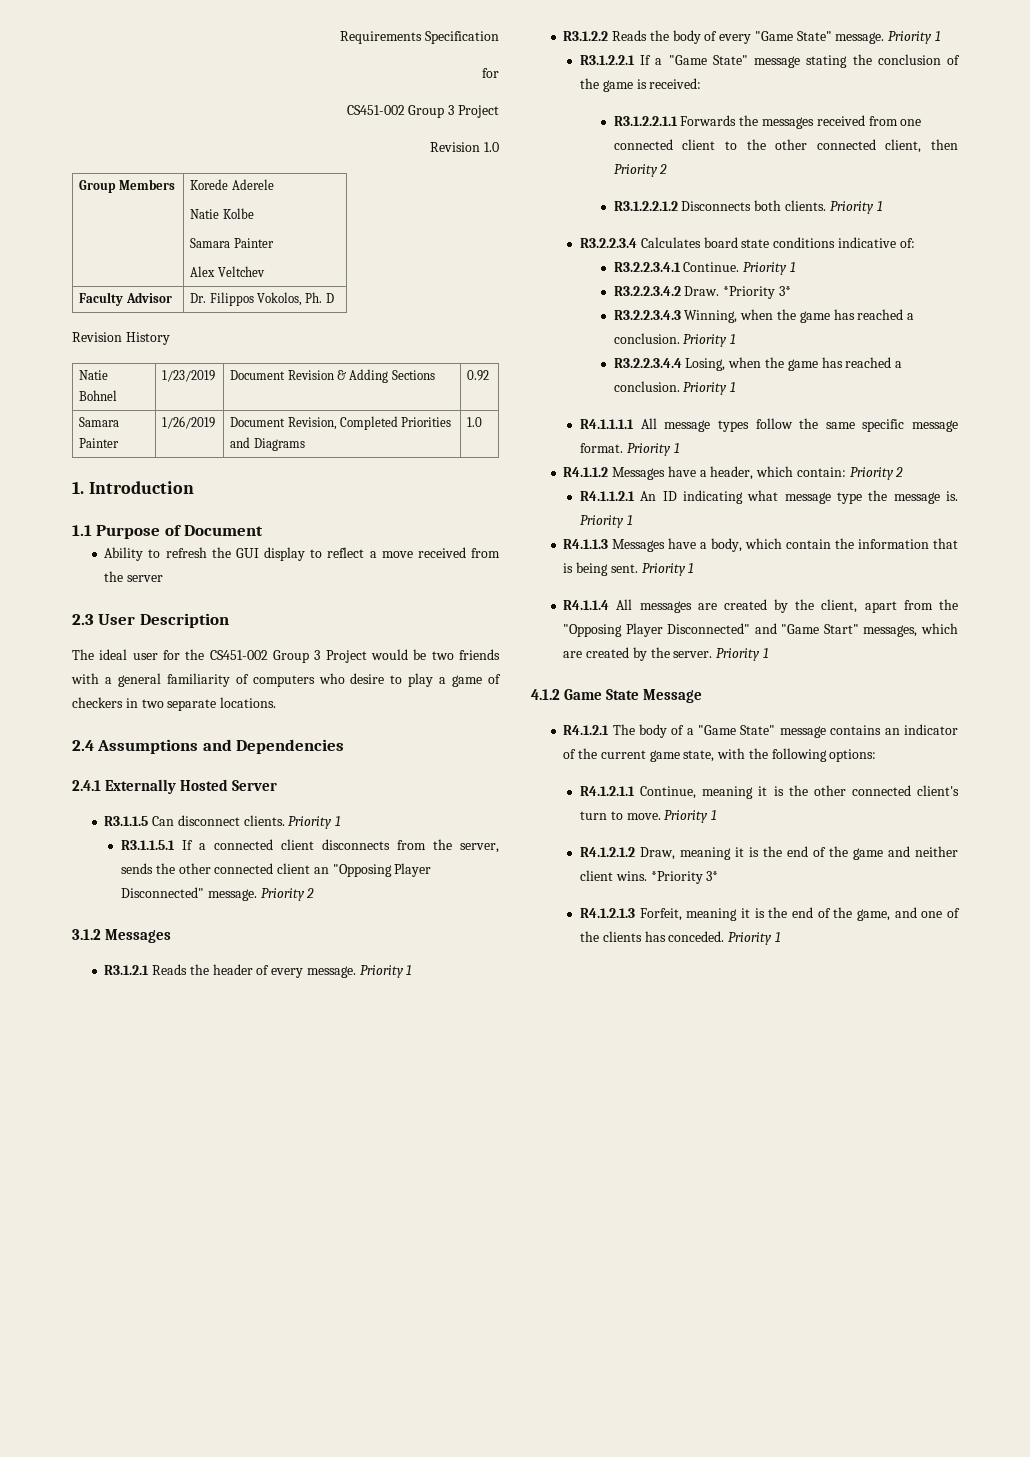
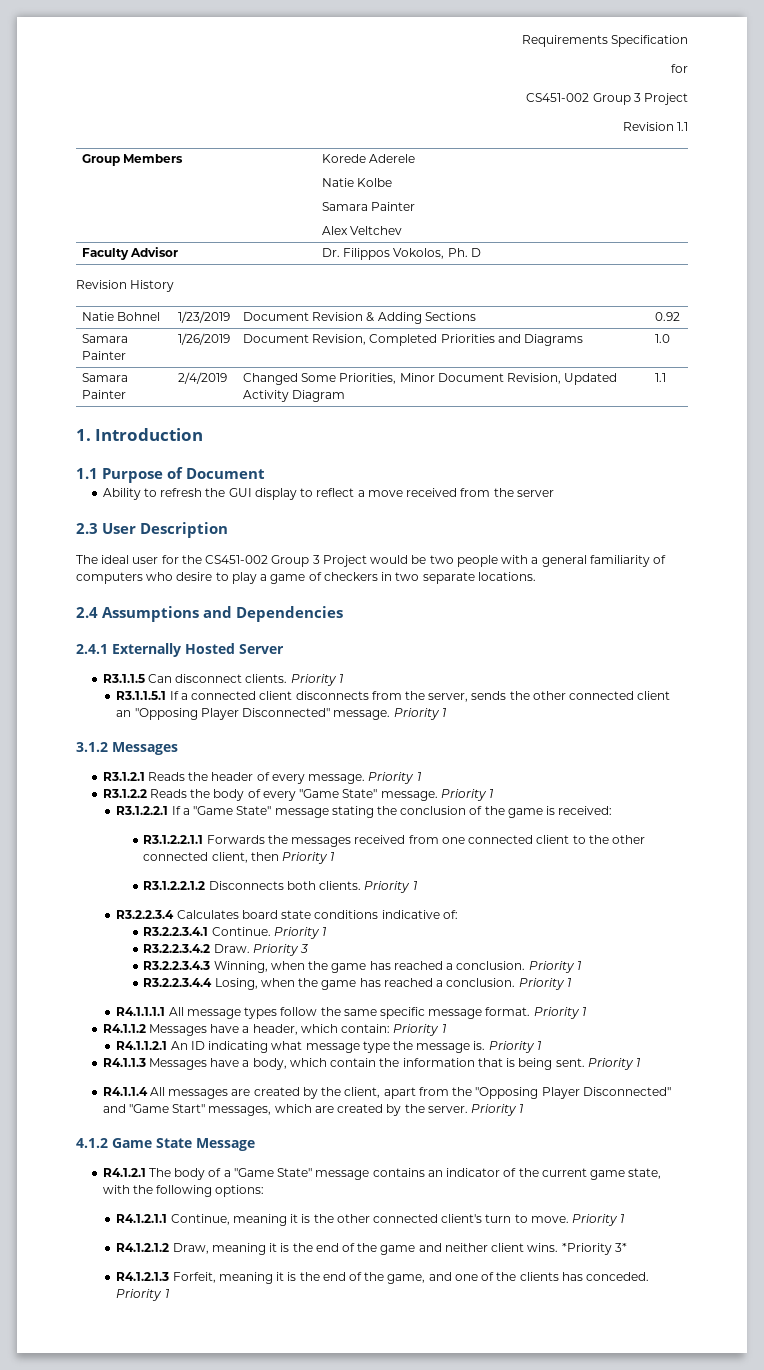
[484,142,499,152] 1.0 -> [677,122,688,131] 1.1
(483, 422) none -> [81,373,128,382] [81,390,126,399] [177,372,227,384] [242,373,618,385] [242,390,346,402] [654,373,666,382] // Samara Painter | 2/4/2019 | Changed Some Priorities, Minor Document Revision, Updated Activity Diagram | 1.1
[458,649,500,660] friends -> [456,555,498,567] people
[306,888,315,898] 2 -> [441,708,446,717] 1
[659,164,668,174] 2 -> [330,852,335,861] 1
[723,286,791,299] *Priority 3* -> [252,944,309,956] Priority 3
[895,467,904,477] 2 -> [441,1024,446,1033] 1

